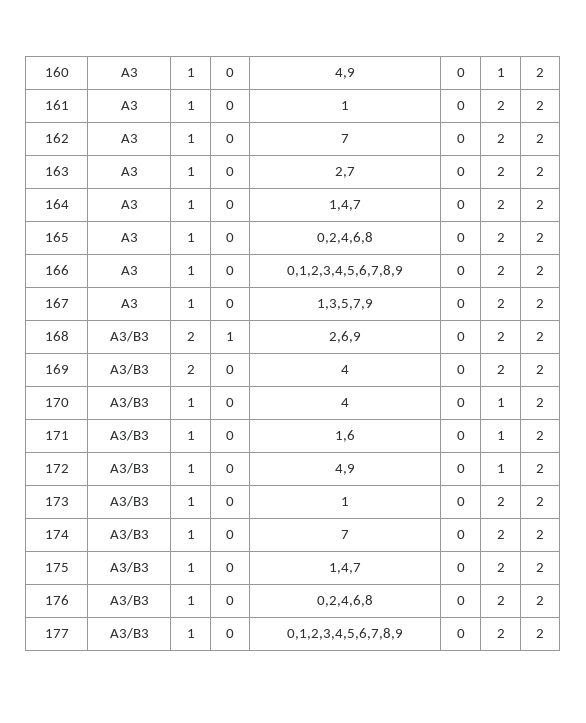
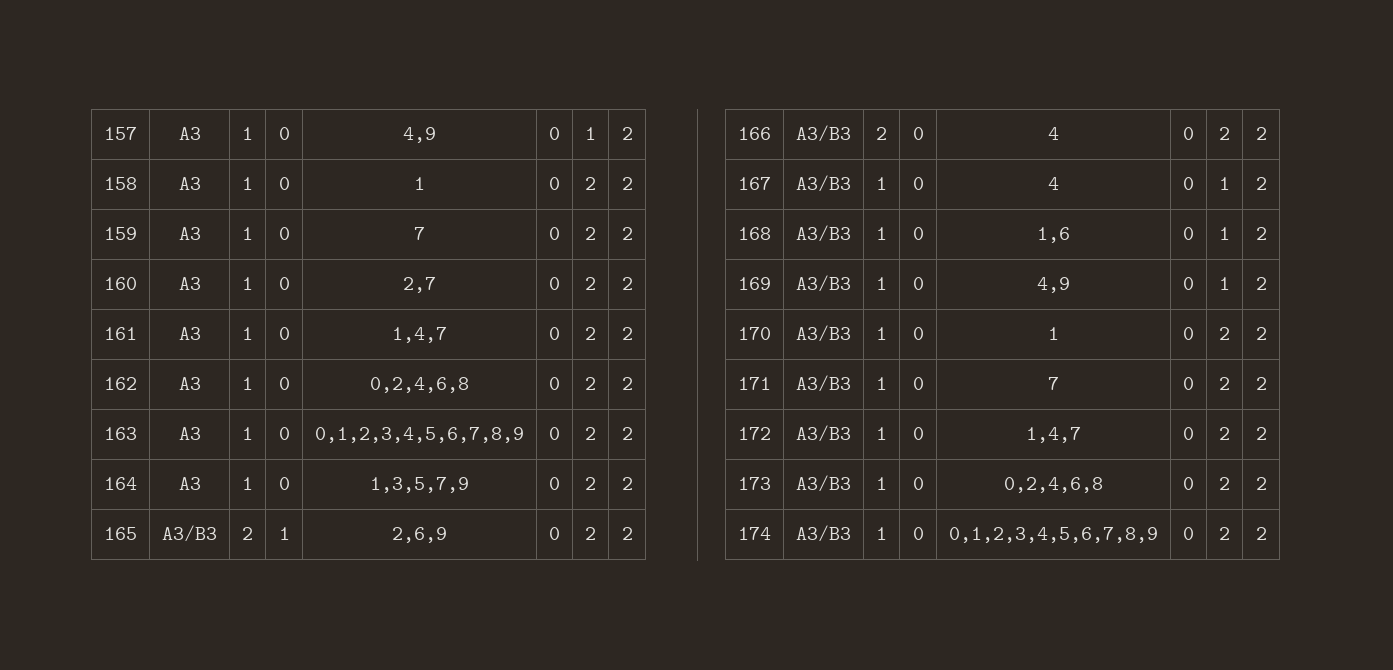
[44,67,69,77] 160 -> [104,127,137,140] 157
[44,100,69,110] 161 -> [104,177,137,190] 158
[44,133,69,143] 162 -> [104,227,137,240] 159
[44,166,69,176] 163 -> [104,277,137,290] 160
[44,199,69,209] 164 -> [104,327,137,340] 161
[44,232,69,242] 165 -> [104,377,137,390] 162
[44,265,69,275] 166 -> [104,427,137,440] 163
[44,298,69,308] 167 -> [104,477,137,490] 164
[44,331,69,341] 168 -> [104,527,137,540] 165
[44,364,69,374] 169 -> [738,127,771,140] 166
[44,398,69,407] 170 -> [738,177,771,190] 167
[44,431,69,440] 171 -> [738,227,771,240] 168
[44,464,69,473] 172 -> [738,277,771,290] 169
[44,497,69,506] 173 -> [738,327,771,340] 170
[44,530,69,539] 174 -> [738,377,771,390] 171
[44,563,69,572] 175 -> [738,427,771,440] 172
[44,595,69,605] 176 -> [738,477,771,490] 173
[44,629,69,638] 177 -> [738,527,771,540] 174

